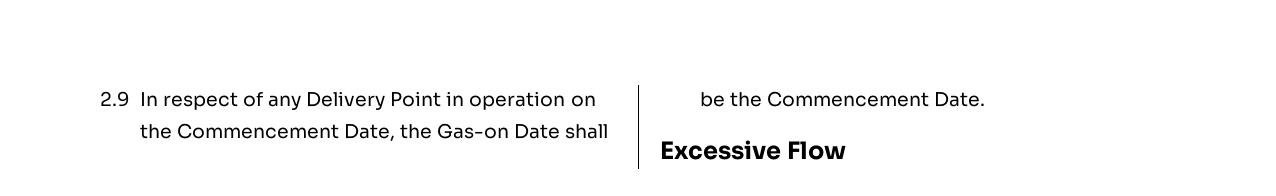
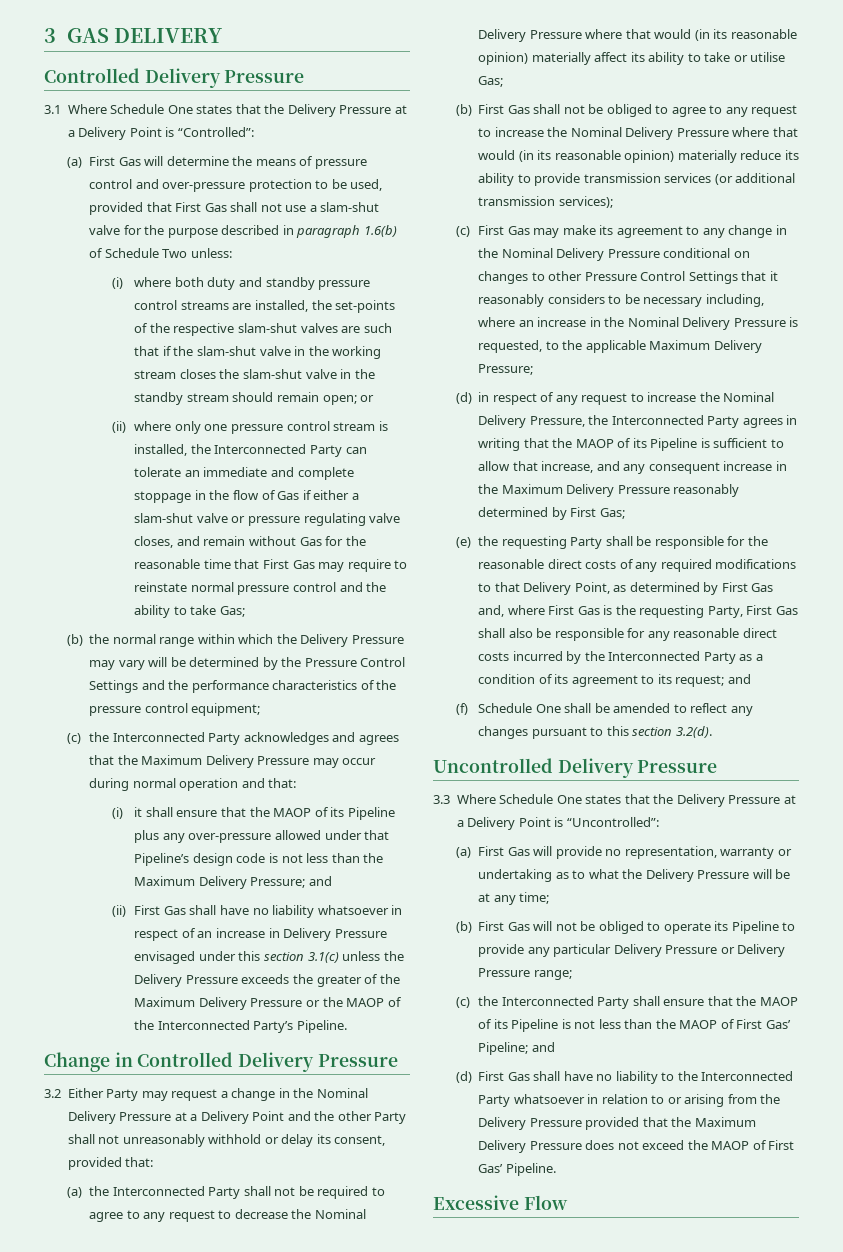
[100,91,596,110] [139,123,609,141] [699,91,985,107] 2.9 In respect of any Delivery Point in operation on the Commencement Date, the Gas-on Date shall be the Commencement Date. -> [44,28,223,43] [44,68,305,88] [44,104,407,117] [67,127,254,140] [66,156,367,169] [89,179,383,192] [89,202,380,215] [89,225,397,238] [89,248,232,258] [111,277,371,290] [134,300,396,313] [134,323,392,336] [134,346,382,359] [134,369,375,379] [134,392,375,405] [111,421,388,434] [134,444,367,457] [134,467,354,480] [134,490,359,503] [134,513,401,526] [134,536,366,548] [134,559,408,572] [134,582,387,595] [134,605,245,618] [66,634,404,647] [89,657,406,670] [89,680,397,693] [89,703,261,716] [66,732,399,745] [89,755,377,768] [89,778,297,791] [111,807,395,820] [134,830,390,843] [134,853,384,866] [134,876,332,889] [111,905,403,918] [134,928,387,941] [134,951,404,964] [134,974,400,987] [134,997,402,1010] [134,1020,347,1033] [44,1052,398,1072] [44,1088,368,1101] [67,1111,407,1124] [67,1134,386,1147] [67,1157,154,1170] [66,1186,385,1199] [89,1209,366,1222] [478,29,797,42] [478,52,786,65] [478,76,504,87] [455,104,798,117] [478,127,798,140] [478,150,799,163] [478,173,796,186] [478,196,613,208] [455,225,787,238] [478,248,750,261] [478,271,778,284] [478,294,764,307] [478,317,799,330] [478,340,762,353] [478,364,534,375] [455,392,775,405] [478,415,798,428] [478,438,784,451] [478,461,787,474] [478,484,740,497] [478,507,625,520] [455,536,768,549] [478,559,797,572] [478,582,774,595] [478,605,798,618] [478,628,777,641] [478,651,763,664] [478,674,751,687] [455,703,753,716] [478,726,712,739] [433,758,718,778] [433,794,796,807] [456,817,659,830] [455,846,792,859] [478,869,791,882] [478,892,550,905] [455,921,796,934] [478,944,786,957] [478,968,572,980] [455,996,798,1009] [478,1019,791,1032] [478,1042,555,1055] [455,1071,794,1084] [478,1094,781,1107] [478,1117,756,1130] [478,1140,795,1153] [478,1163,556,1176] 3 GAS DELIVERY // Controlled Delivery Pressure // 3.1 Where Schedule One states that the Delivery Pressure at a Delivery Point is “Controlled”: // (a) First Gas will determine the means of pressure control and over-pressure protection to be used, provided that First Gas shall not use a slam-shut valve for the purpose described in paragraph 1.6(b) of Schedule Two unless: // (i) where both duty and standby pressure control streams are installed, the set-points of the respective slam-shut valves are such that if the slam-shut valve in the working stream closes the slam-shut valve in the standby stream should remain open; or // (ii) where only one pressure control stream is installed, the Interconnected Party can tolerate an immediate and complete stoppage in the flow of Gas if either a slam-shut valve or pressure regulating valve closes, and remain without Gas for the reasonable time that First Gas may require to reinstate normal pressure control and the ability to take Gas; // (b) the normal range within which the Delivery Pressure may vary will be determined by the Pressure Control Settings and the performance characteristics of the pressure control equipment; // (c) the Interconnected Party acknowledges and agrees that the Maximum Delivery Pressure may occur during normal operation and that: // (i) it shall ensure that the MAOP of its Pipeline plus any over-pressure allowed under that Pipeline’s design code is not less than the Maximum Delivery Pressure; and // (ii) First Gas shall have no liability whatsoever in respect of an increase in Delivery Pressure envisaged under this section 3.1(c) unless the Delivery Pressure exceeds the greater of the Maximum Delivery Pressure or the MAOP of the Interconnected Party’s Pipeline. // Change in Controlled Delivery Pressure // 3.2 Either Party may request a change in the Nominal Delivery Pressure at a Delivery Point and the other Party shall not unreasonably withhold or delay its consent, provided that: // (a) the Interconnected Party shall not be required to agree to any request to decrease the Nominal Delivery Pressure where that would (in its reasonable opinion) materially affect its ability to take or utilise Gas; // (b) First Gas shall not be obliged to agree to any request to increase the Nominal Delivery Pressure where that would (in its reasonable opinion) materially reduce its ability to provide transmission services (or additional transmission services); // (c) First Gas may make its agreement to any change in the Nominal Delivery Pressure conditional on changes to other Pressure Control Settings that it reasonably considers to be necessary including, where an increase in the Nominal Delivery Pressure is requested, to the applicable Maximum Delivery Pressure; // (d) in respect of any request to increase the Nominal Delivery Pressure, the Interconnected Party agrees in writing that the MAOP of its Pipeline is sufficient to allow that increase, and any consequent increase in the Maximum Delivery Pressure reasonably determined by First Gas; // (e) the requesting Party shall be responsible for the reasonable direct costs of any required modifications to that Delivery Point, as determined by First Gas and, where First Gas is the requesting Party, First Gas shall also be responsible for any reasonable direct costs incurred by the Interconnected Party as a condition of its agreement to its request; and // (f) Schedule One shall be amended to reflect any changes pursuant to this section 3.2(d). // Uncontrolled Delivery Pressure // 3.3 Where Schedule One states that the Delivery Pressure at a Delivery Point is “Uncontrolled”: // (a) First Gas will provide no representation, warranty or undertaking as to what the Delivery Pressure will be at any time; // (b) First Gas will not be obliged to operate its Pipeline to provide any particular Delivery Pressure or Delivery Pressure range; // (c) the Interconnected Party shall ensure that the MAOP of its Pipeline is not less than the MAOP of First Gas’ Pipeline; and // (d) First Gas shall have no liability to the Interconnected Party whatsoever in relation to or arising from the Delivery Pressure provided that the Maximum Delivery Pressure does not exceed the MAOP of First Gas’ Pipeline.

